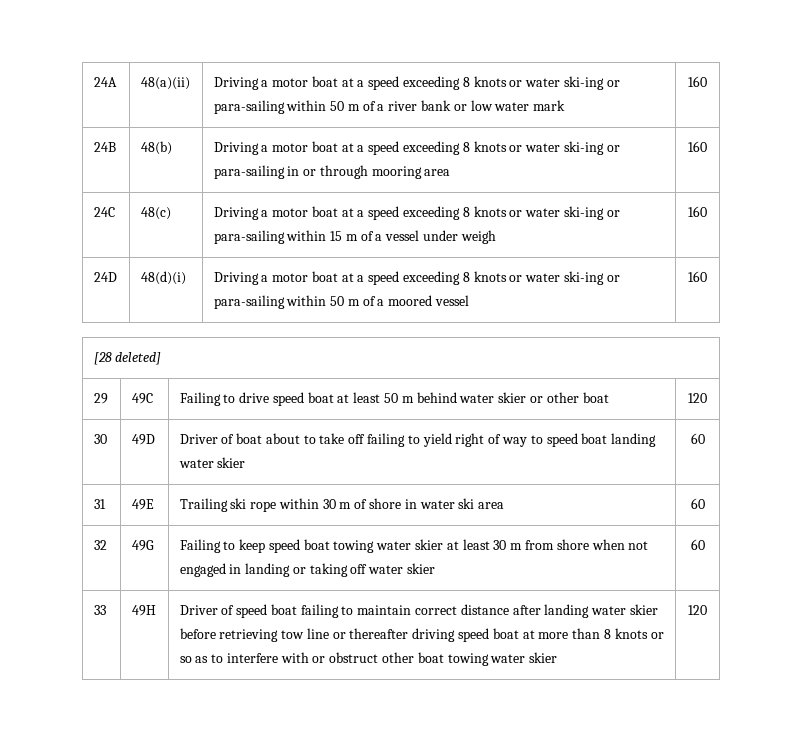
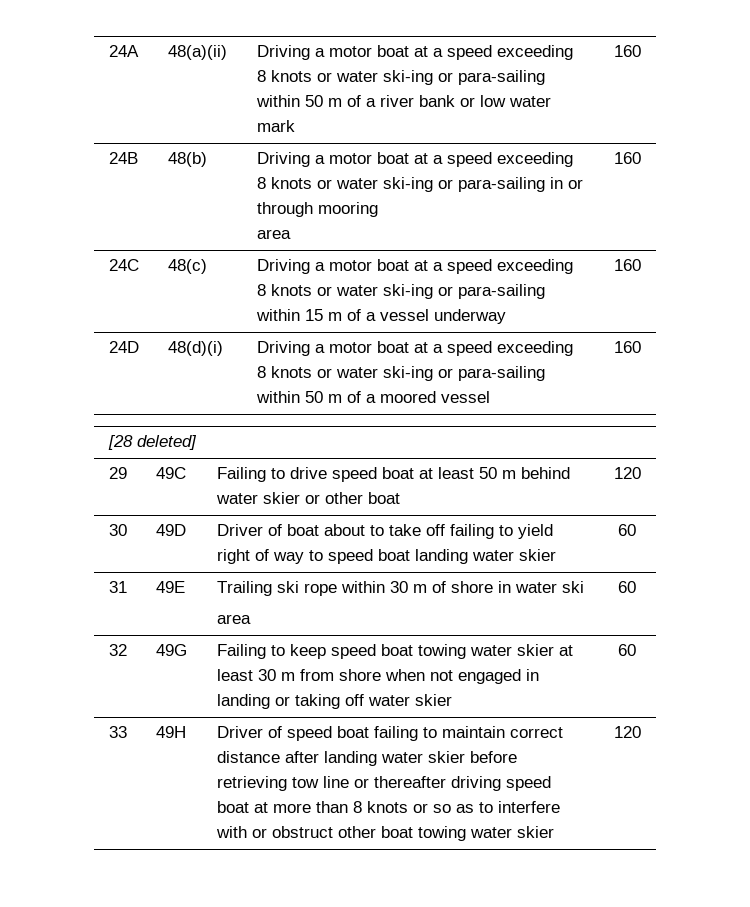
(422, 172) none -> (378, 209) //
[423,230,496,244] under weigh -> [433,309,506,324] underway
(475, 503) none -> (584, 587) //

